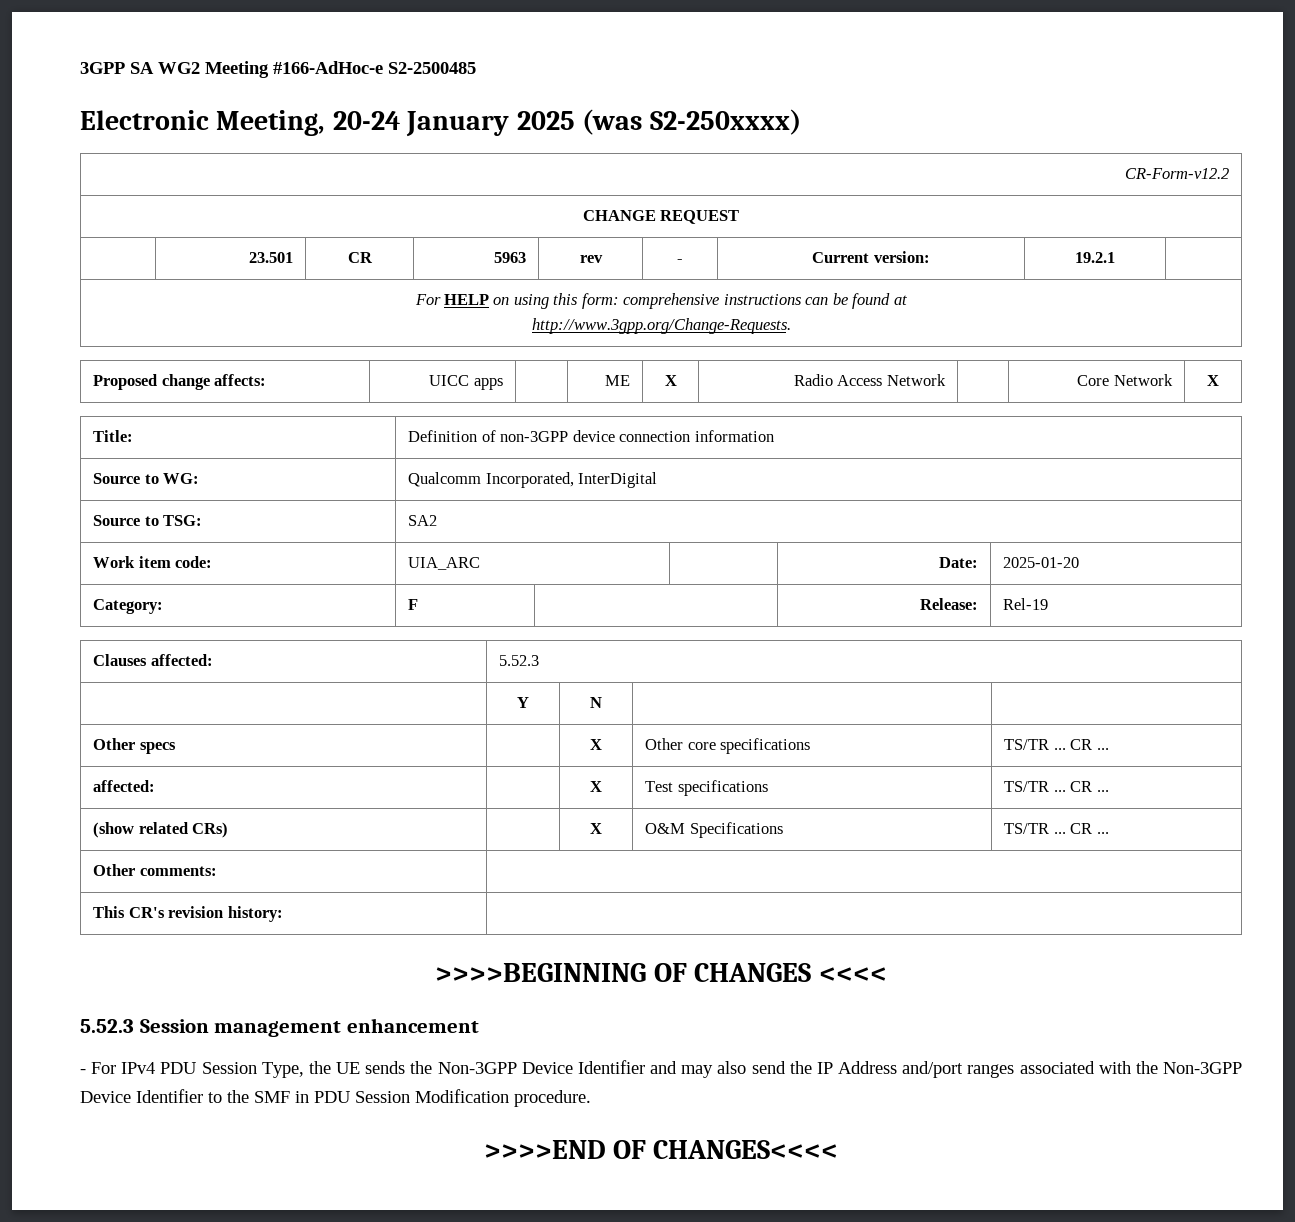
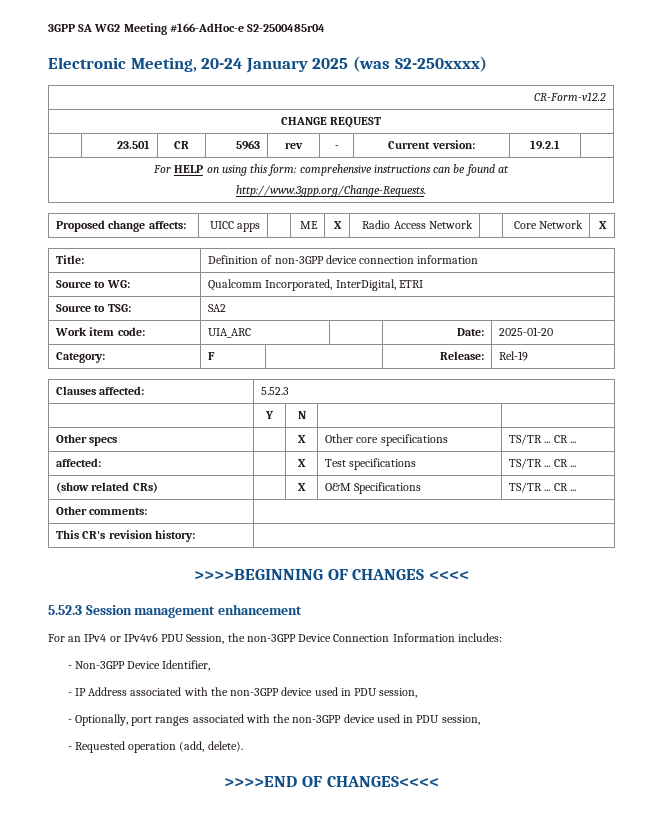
[388,62,476,74] S2-2500485 -> [247,24,326,32] S2-2500485r04
[578,472,658,488] InterDigital -> [335,279,423,291] InterDigital, ETRI
[80,1060,1242,1078] [80,1089,591,1107] - For IPv4 PDU Session Type, the UE sends the Non-3GPP Device Identifier and may also send the IP Address and/port ranges associated with the Non-3GPP Device Identifier to the SMF in PDU Session Modification procedure. -> [48,633,502,644] [67,660,211,671] [67,687,418,698] [67,714,480,726] [67,741,243,753] For an IPv4 or IPv4v6 PDU Session, the non-3GPP Device Connection Information includes: // - Non-3GPP Device Identifier, // - IP Address associated with the non-3GPP device used in PDU session, // - Optionally, port ranges associated with the non-3GPP device used in PDU session, // - Requested operation (add, delete).

